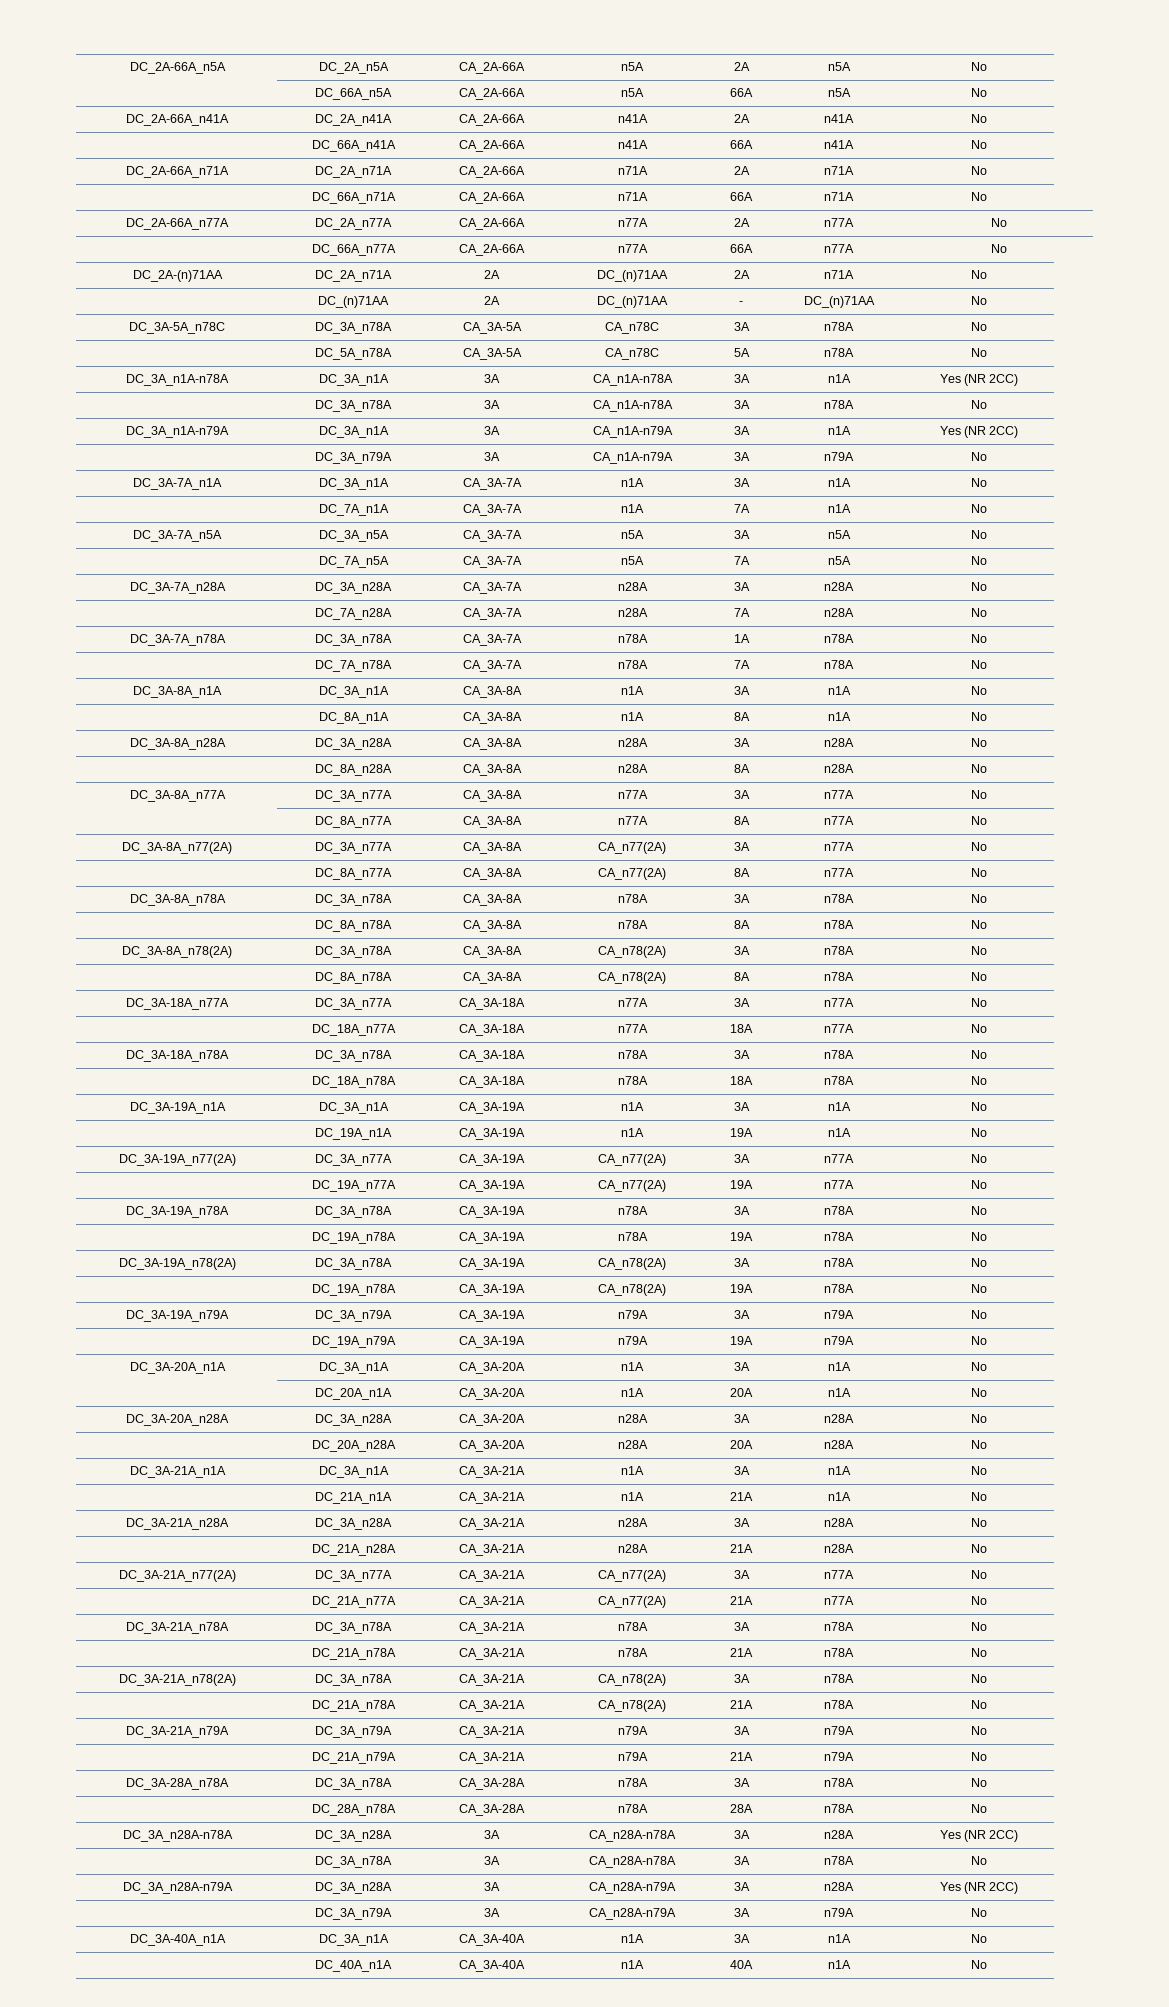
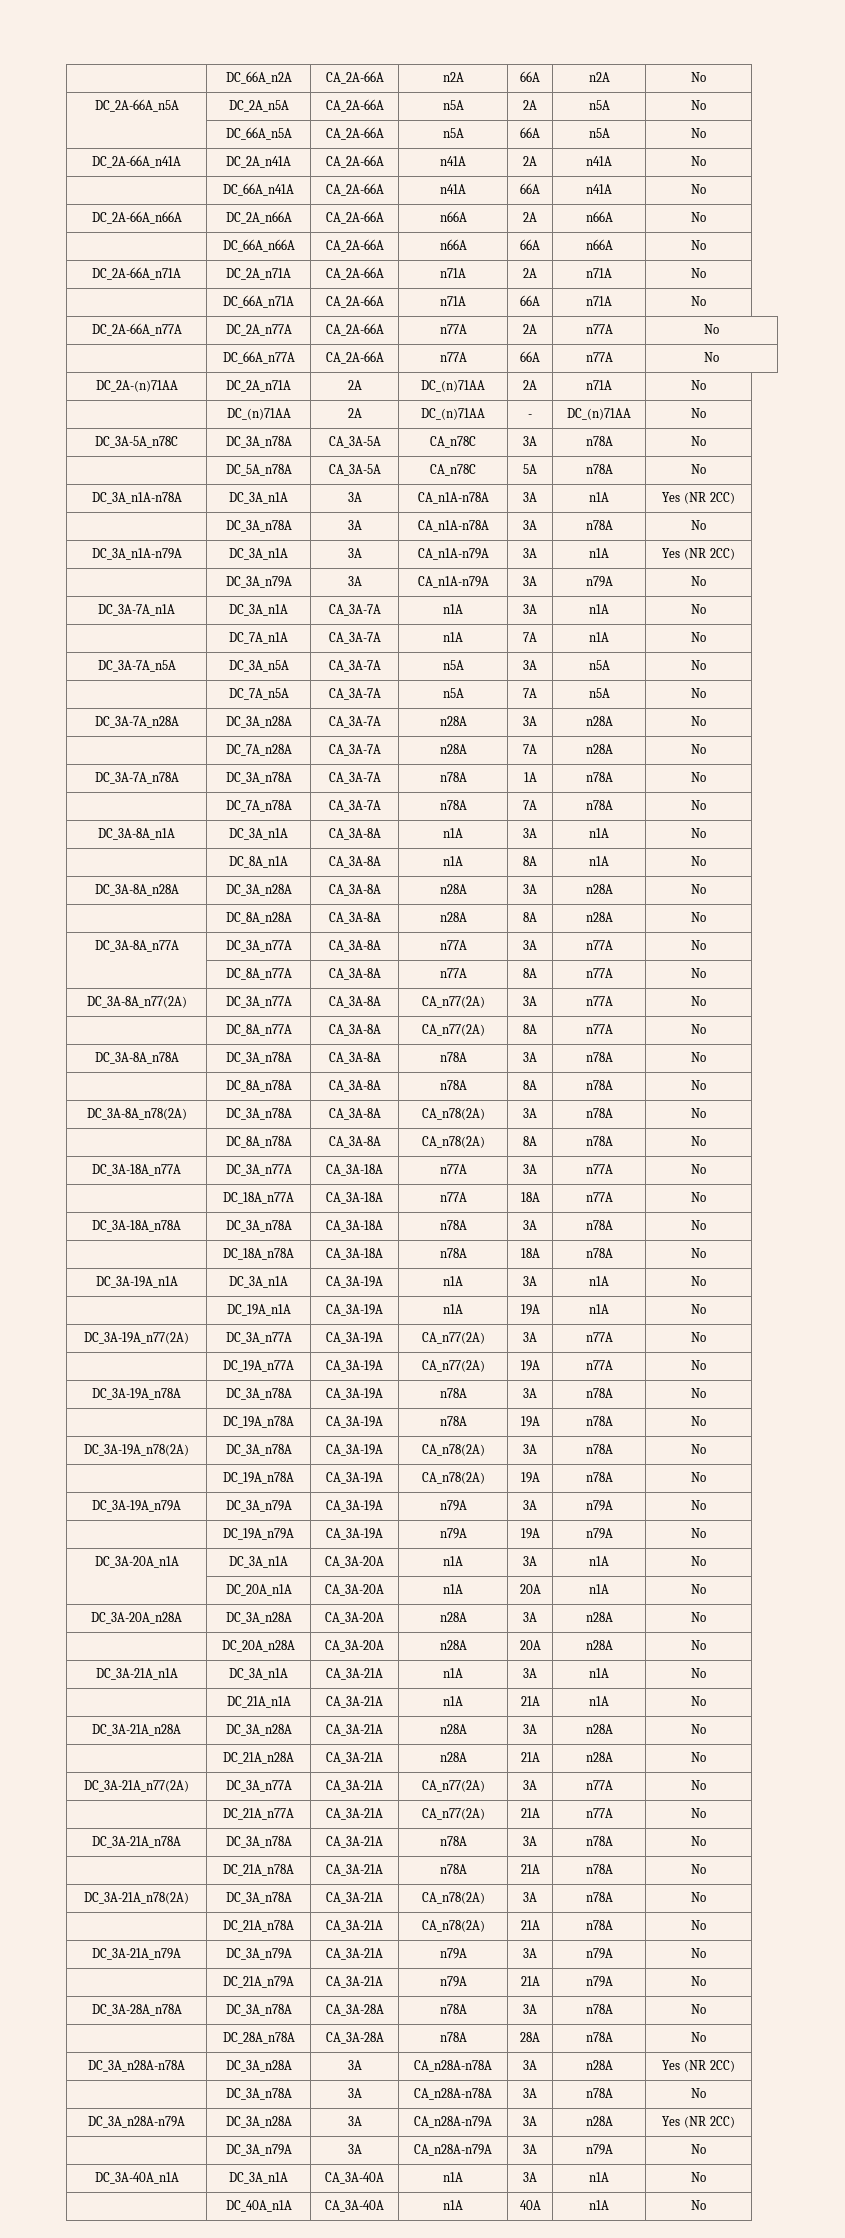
(129, 68) none -> [225,71,292,84] [325,71,384,84] [442,72,464,82] [520,71,540,82] [588,72,610,82] [691,72,706,82] | DC_66A_n2A | CA_2A-66A | n2A | 66A | n2A | No //
(987, 144) none -> [91,211,182,224] [225,211,292,224] [325,211,384,224] [439,211,467,222] [523,212,537,222] [585,211,613,222] [691,212,706,222] [222,239,295,252] [325,239,384,252] [439,239,467,250] [520,239,540,250] [585,239,613,250] [691,240,706,250] // DC_2A-66A_n66A | DC_2A_n66A | CA_2A-66A | n66A | 2A | n66A | No // | DC_66A_n66A | CA_2A-66A | n66A | 66A | n66A | No

